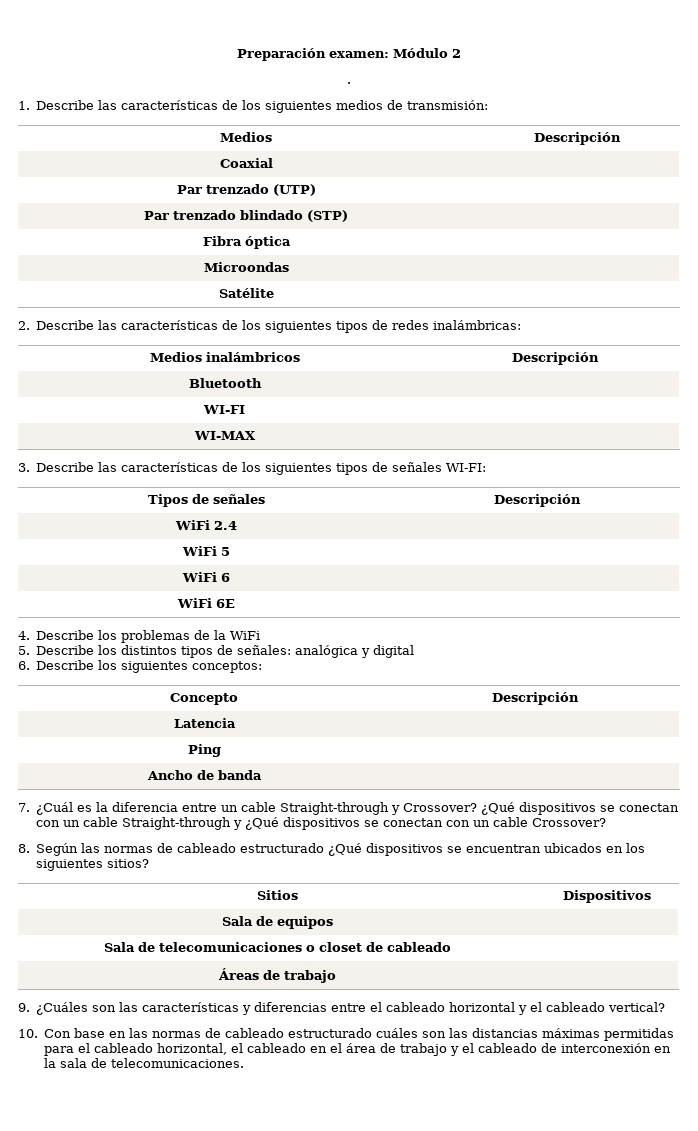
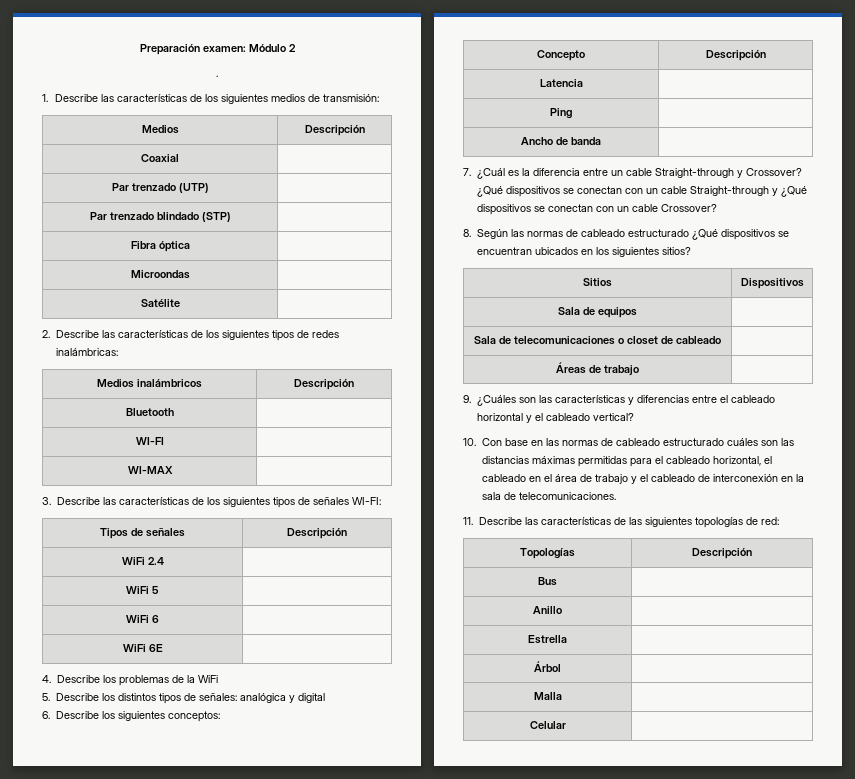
(245, 1063) none -> [463,517,779,528] [520,548,575,559] [692,548,752,559] [538,577,557,586] [533,606,562,614] [528,635,567,644] [534,661,561,672] [533,692,562,700] [529,721,566,729] // 11. Describe las características de las siguientes topologías de red: // Topologías | Descripción // Bus | // Anillo | // Estrella | // Árbol | // Malla | // Celular |

